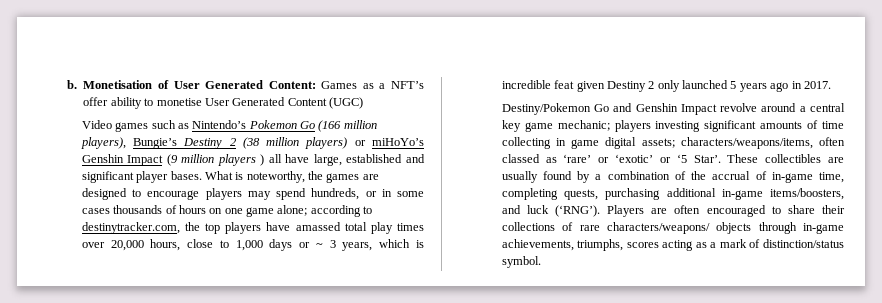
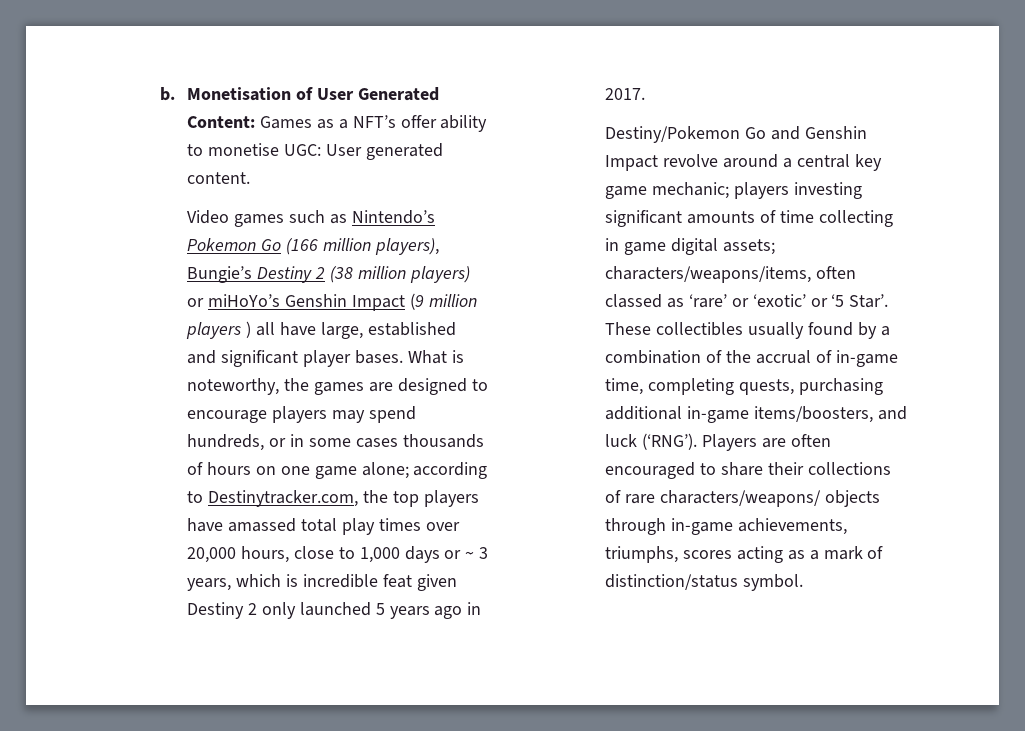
[204,97,364,109] User Generated Content (UGC) -> [283,143,443,160] [187,172,251,184] UGC: User generated content.
[81,222,180,234] destinytracker.com, -> [208,490,359,507] Destinytracker.com,
[828,157,844,163] are -> (744, 329) none

